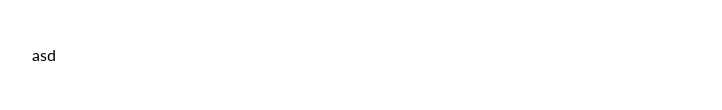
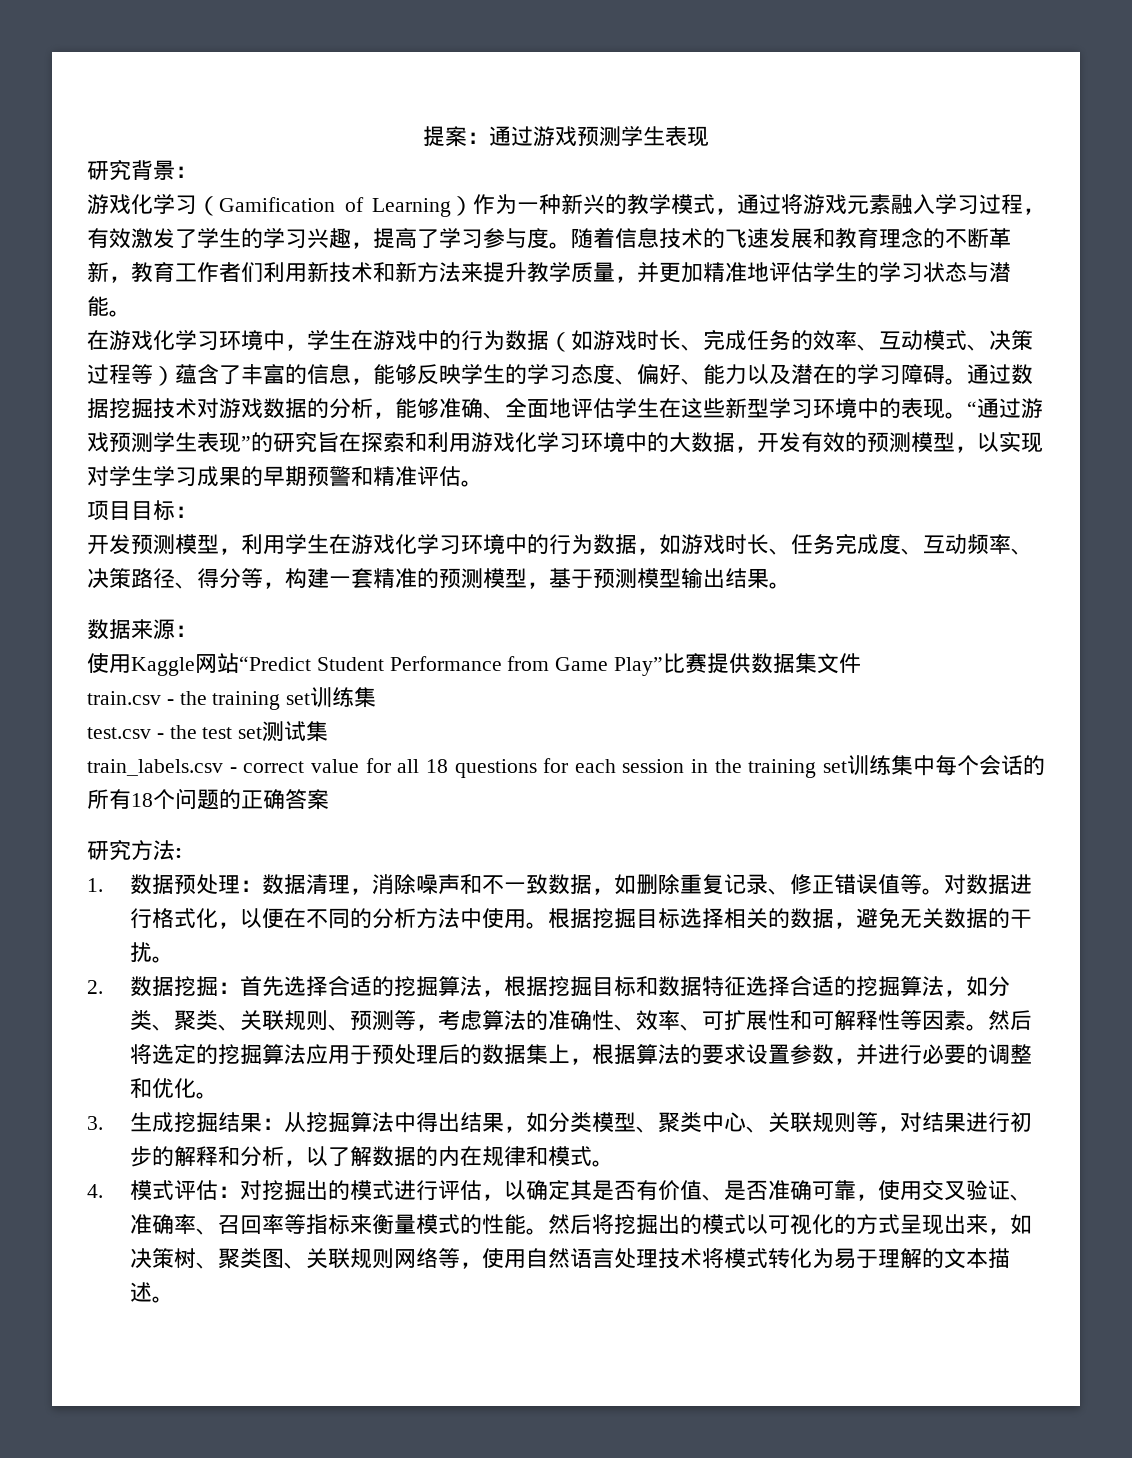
[32,50,56,61] asd -> [423,126,709,147] [87,159,197,181] [87,193,1045,217] [87,227,1011,249] [87,262,1011,283] [87,296,131,317] [87,329,1033,352] [87,363,1033,386] [87,398,1043,419] [87,431,1043,453] [87,466,483,487] [87,500,197,521] [87,533,1033,555] [87,568,791,589] [87,619,197,640] [87,653,862,676] [87,687,377,710] [87,721,329,742] [87,755,1045,778] [87,788,329,810] [87,839,182,861] [87,874,1032,895] [129,908,1032,929] [129,942,174,963] [87,975,1010,997] [129,1010,1032,1031] [129,1043,1032,1065] [129,1078,218,1099] [87,1112,1032,1133] [129,1146,614,1167] [87,1180,1032,1201] [129,1213,1032,1235] [129,1247,1010,1269] [129,1282,174,1303] 提案：通过游戏预测学生表现 // 研究背景： // 游戏化学习（Gamification of Learning）作为一种新兴的教学模式，通过将游戏元素融入学习过程，有效激发了学生的学习兴趣，提高了学习参与度。随着信息技术的飞速发展和教育理念的不断革新，教育工作者们利用新技术和新方法来提升教学质量，并更加精准地评估学生的学习状态与潜能。 // 在游戏化学习环境中，学生在游戏中的行为数据（如游戏时长、完成任务的效率、互动模式、决策过程等）蕴含了丰富的信息，能够反映学生的学习态度、偏好、能力以及潜在的学习障碍。通过数据挖掘技术对游戏数据的分析，能够准确、全面地评估学生在这些新型学习环境中的表现。“通过游戏预测学生表现”的研究旨在探索和利用游戏化学习环境中的大数据，开发有效的预测模型，以实现对学生学习成果的早期预警和精准评估。 // 项目目标： // 开发预测模型，利用学生在游戏化学习环境中的行为数据，如游戏时长、任务完成度、互动频率、决策路径、得分等，构建一套精准的预测模型，基于预测模型输出结果。 // 数据来源： // 使用Kaggle网站“Predict Student Performance from Game Play”比赛提供数据集文件 // train.csv - the training set训练集 // test.csv - the test set测试集 // train_labels.csv - correct value for all 18 questions for each session in the training set训练集中每个会话的所有18个问题的正确答案 // 研究方法: // 1.数据预处理：数据清理，消除噪声和不一致数据，如删除重复记录、修正错误值等。对数据进行格式化，以便在不同的分析方法中使用。根据挖掘目标选择相关的数据，避免无关数据的干扰。 // 2.数据挖掘：首先选择合适的挖掘算法，根据挖掘目标和数据特征选择合适的挖掘算法，如分类、聚类、关联规则、预测等，考虑算法的准确性、效率、可扩展性和可解释性等因素。然后将选定的挖掘算法应用于预处理后的数据集上，根据算法的要求设置参数，并进行必要的调整和优化。 // 3.生成挖掘结果：从挖掘算法中得出结果，如分类模型、聚类中心、关联规则等，对结果进行初步的解释和分析，以了解数据的内在规律和模式。 // 4.模式评估：对挖掘出的模式进行评估，以确定其是否有价值、是否准确可靠，使用交叉验证、准确率、召回率等指标来衡量模式的性能。然后将挖掘出的模式以可视化的方式呈现出来，如决策树、聚类图、关联规则网络等，使用自然语言处理技术将模式转化为易于理解的文本描述。

